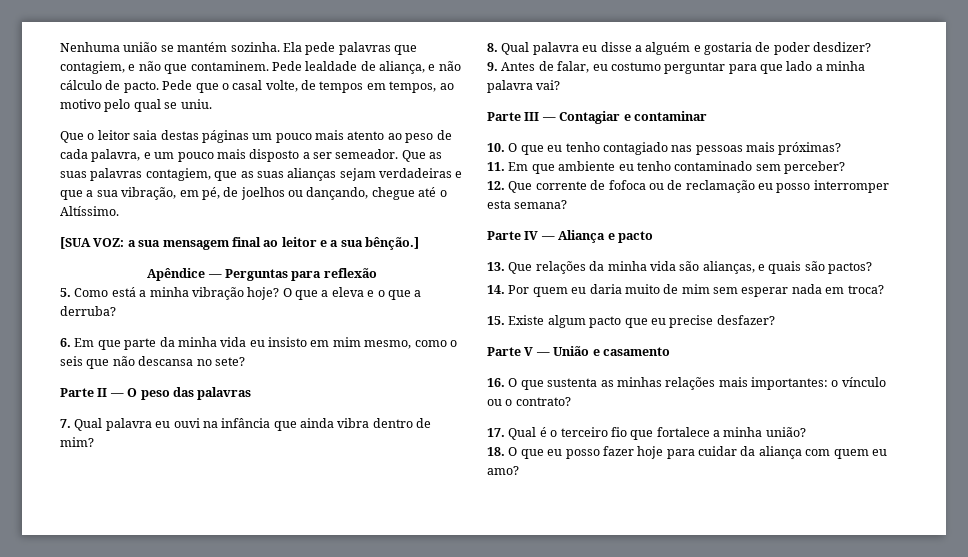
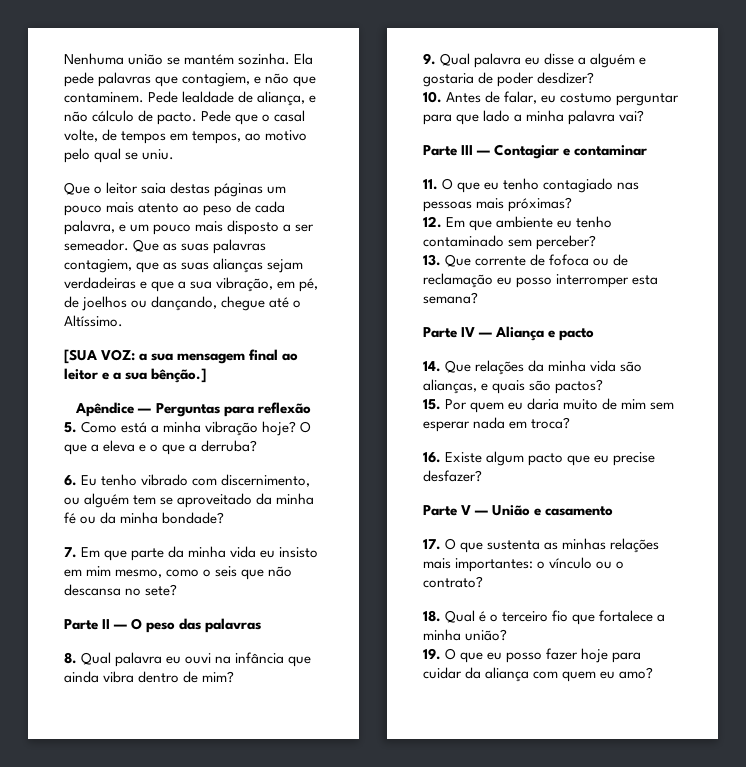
(71, 342) none -> [81,474,311,487] [64,493,315,508] [64,512,225,524] [64,547,77,558] Eu tenho vibrado com discernimento, ou alguém tem se aproveitado da minha fé ou da minha bondade? // 7.
[60,419,71,428] 7. -> [64,652,77,664] 8.
[487,43,498,52] 8. -> [423,53,436,65] 9.
[487,62,498,71] 9. -> [423,91,442,103] 10.
[487,143,505,152] 10. -> [423,179,438,190] 11.
[487,162,505,171] 11. -> [423,216,442,228] 12.
[487,181,505,190] 12. -> [423,254,441,266] 13.
[487,262,505,271] 13. -> [423,361,441,372] 14.
[487,285,505,294] 14. -> [423,399,441,410] 15.
[487,316,505,325] 15. -> [423,452,441,463] 16.
[487,378,505,387] 16. -> [423,539,441,550] 17.
[487,428,505,437] 17. -> [423,610,441,622] 18.
[487,447,505,456] 18. -> [423,648,441,660] 19.

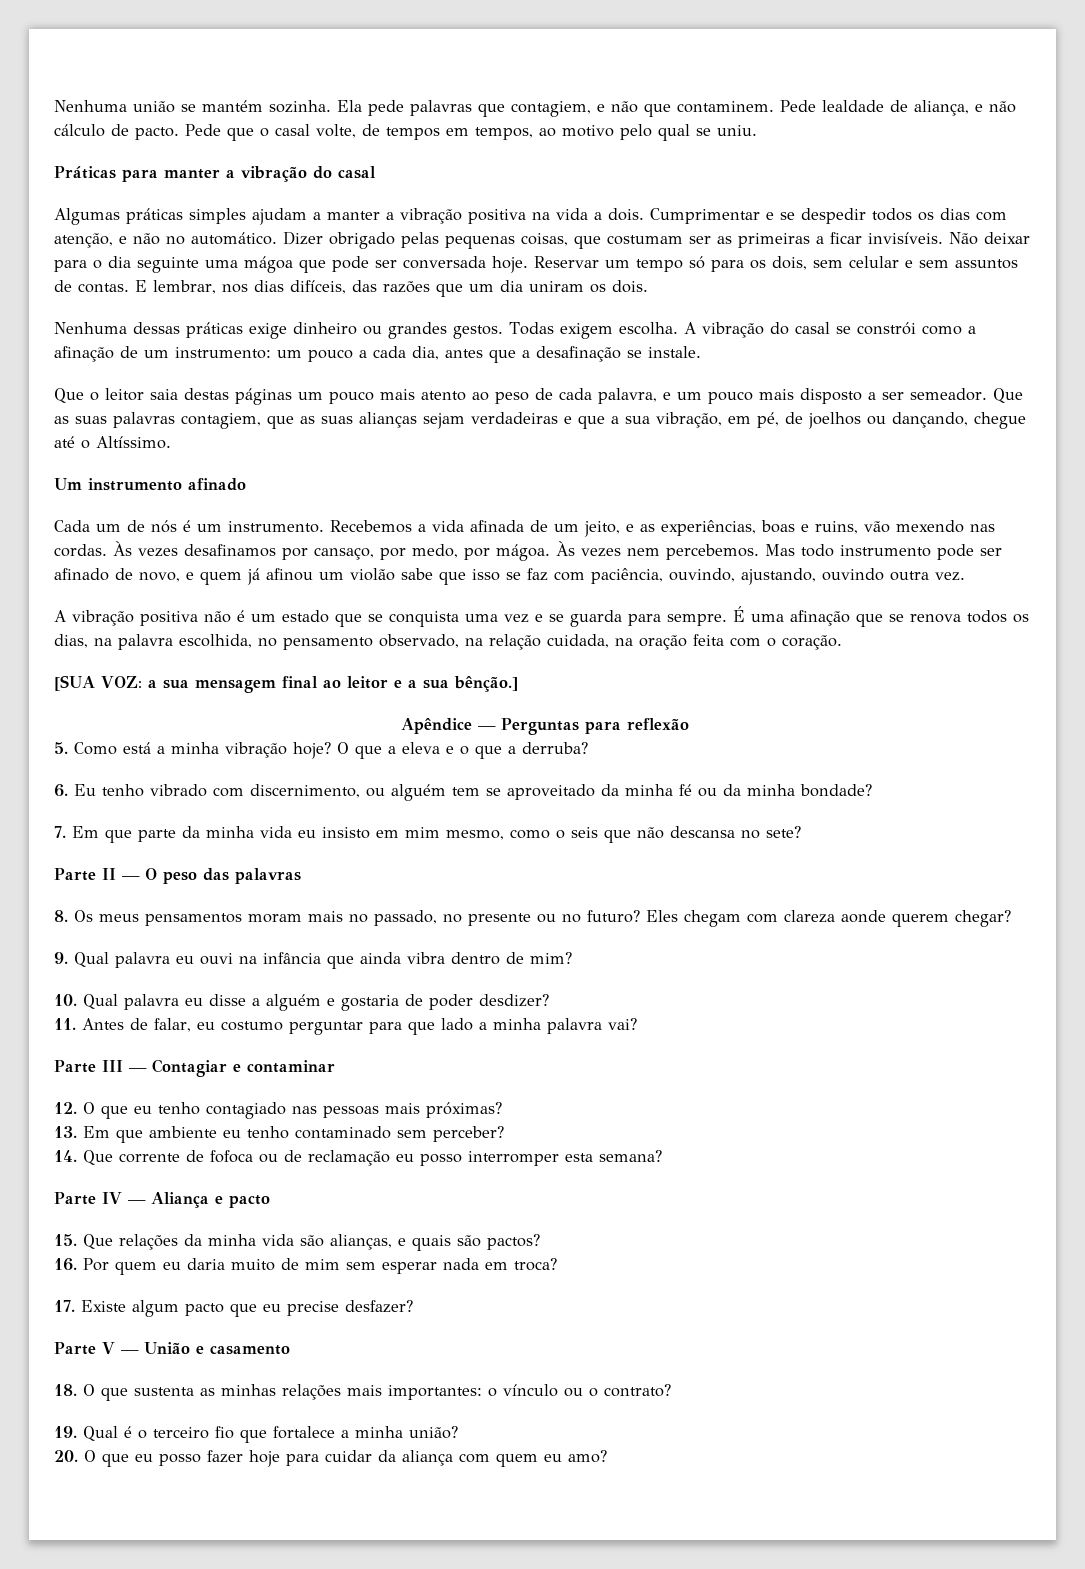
(175, 154) none -> [54,166,376,182] [54,208,1007,225] [54,231,1030,249] [54,256,1018,273] [54,280,648,297] [54,322,976,339] [54,346,701,363] // Práticas para manter a vibração do casal // Algumas práticas simples ajudam a manter a vibração positiva na vida a dois. Cumprimentar e se despedir todos os dias com atenção, e não no automático. Dizer obrigado pelas pequenas coisas, que costumam ser as primeiras a ficar invisíveis. Não deixar para o dia seguinte uma mágoa que pode ser conversada hoje. Reservar um tempo só para os dois, sem celular e sem assuntos de contas. E lembrar, nos dias difíceis, das razões que um dia uniram os dois. // Nenhuma dessas práticas exige dinheiro ou grandes gestos. Todas exigem escolha. A vibração do casal se constrói como a afinação de um instrumento: um pouco a cada dia, antes que a desafinação se instale.
(123, 321) none -> [54,478,246,491] [54,520,995,537] [54,541,1002,561] [54,568,965,585] [54,606,1029,627] [54,634,842,650] // Um instrumento afinado // Cada um de nós é um instrumento. Recebemos a vida afinada de um jeito, e as experiências, boas e ruins, vão mexendo nas cordas. Às vezes desafinamos por cansaço, por medo, por mágoa. Às vezes nem percebemos. Mas todo instrumento pode ser afinado de novo, e quem já afinou um violão sabe que isso se faz com paciência, ouvindo, ajustando, ouvindo outra vez. // A vibração positiva não é um estado que se conquista uma vez e se guarda para sempre. É uma afinação que se renova todos os dias, na palavra escolhida, no pensamento observado, na relação cuidada, na oração feita com o coração.
(77, 658) none -> [74,910,1011,927] [54,952,68,964] Os meus pensamentos moram mais no passado, no presente ou no futuro? Eles chegam com clareza aonde querem chegar? // 9.
[423,53,436,65] 9. -> [54,994,77,1006] 10.
[423,91,442,103] 10. -> [54,1018,76,1030] 11.
[423,179,438,190] 11. -> [54,1102,77,1114] 12.
[423,216,442,228] 12. -> [54,1126,77,1138] 13.
[423,254,441,266] 13. -> [54,1150,77,1162] 14.
[423,361,441,372] 14. -> [54,1234,77,1246] 15.
[423,399,441,410] 15. -> [54,1258,77,1271] 16.
[423,452,441,463] 16. -> [54,1300,75,1312] 17.
[423,539,441,550] 17. -> [54,1384,77,1396] 18.
[423,610,441,622] 18. -> [54,1426,77,1438] 19.
[423,648,441,660] 19. -> [54,1450,78,1462] 20.

